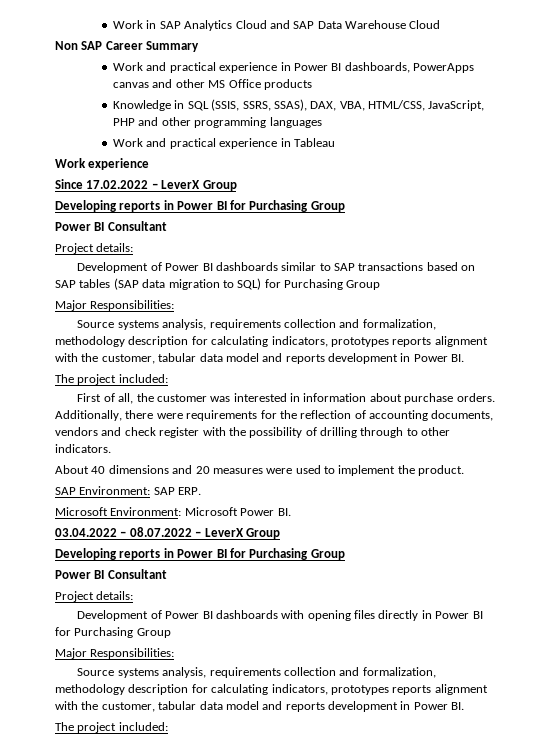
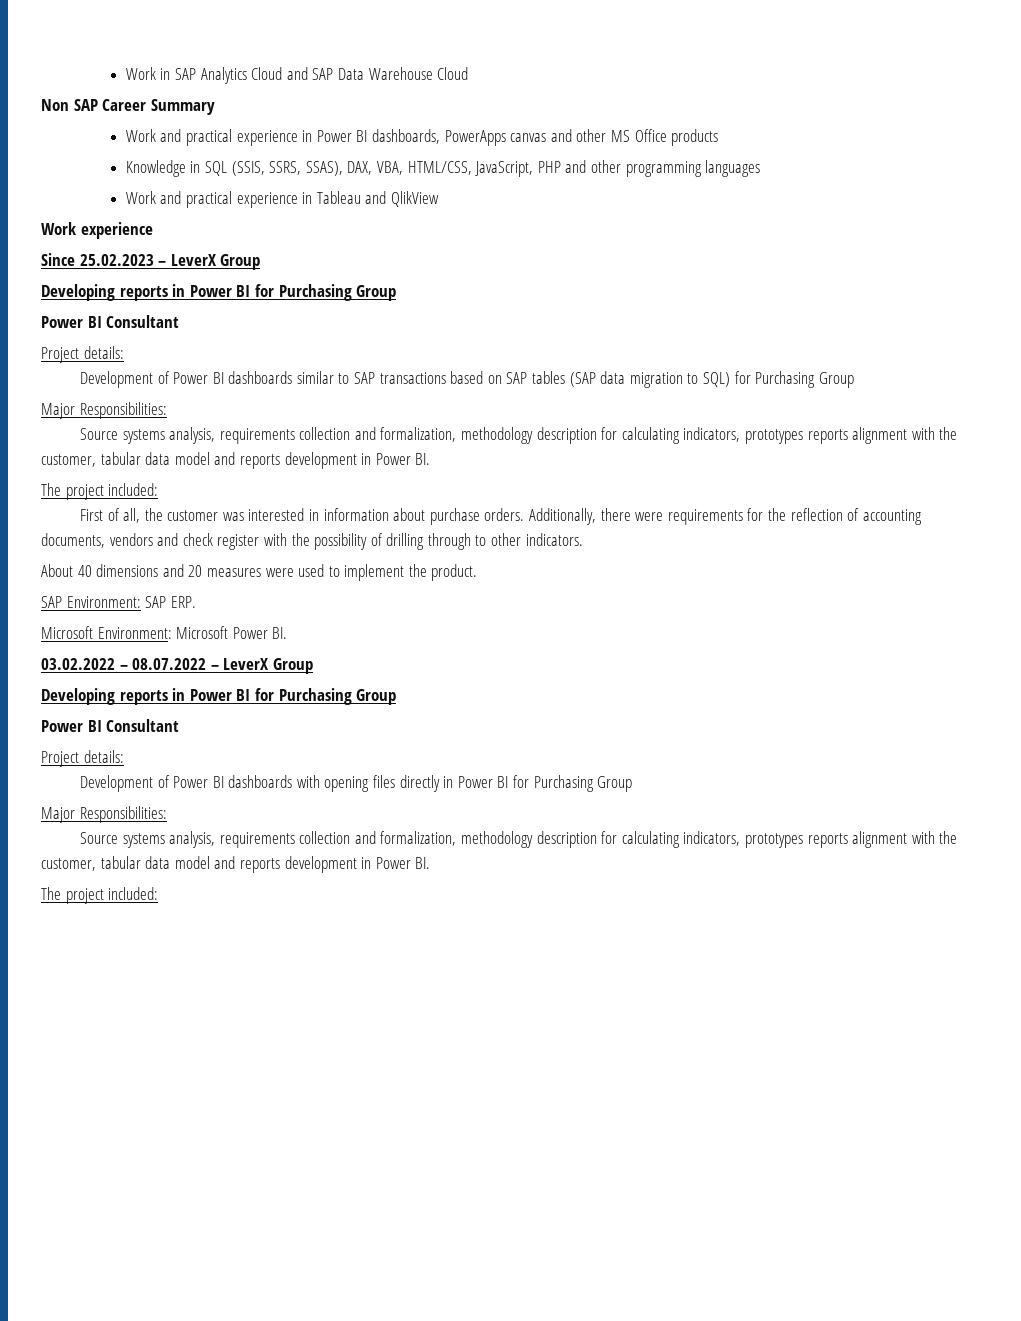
(335, 142) none -> [365,191,439,207] and QlikView
[86,180,149,189] 17.02.2022 -> [79,254,154,266] 25.02.2023
[55,528,117,537] 03.04.2022 -> [41,658,115,670] 03.02.2022

